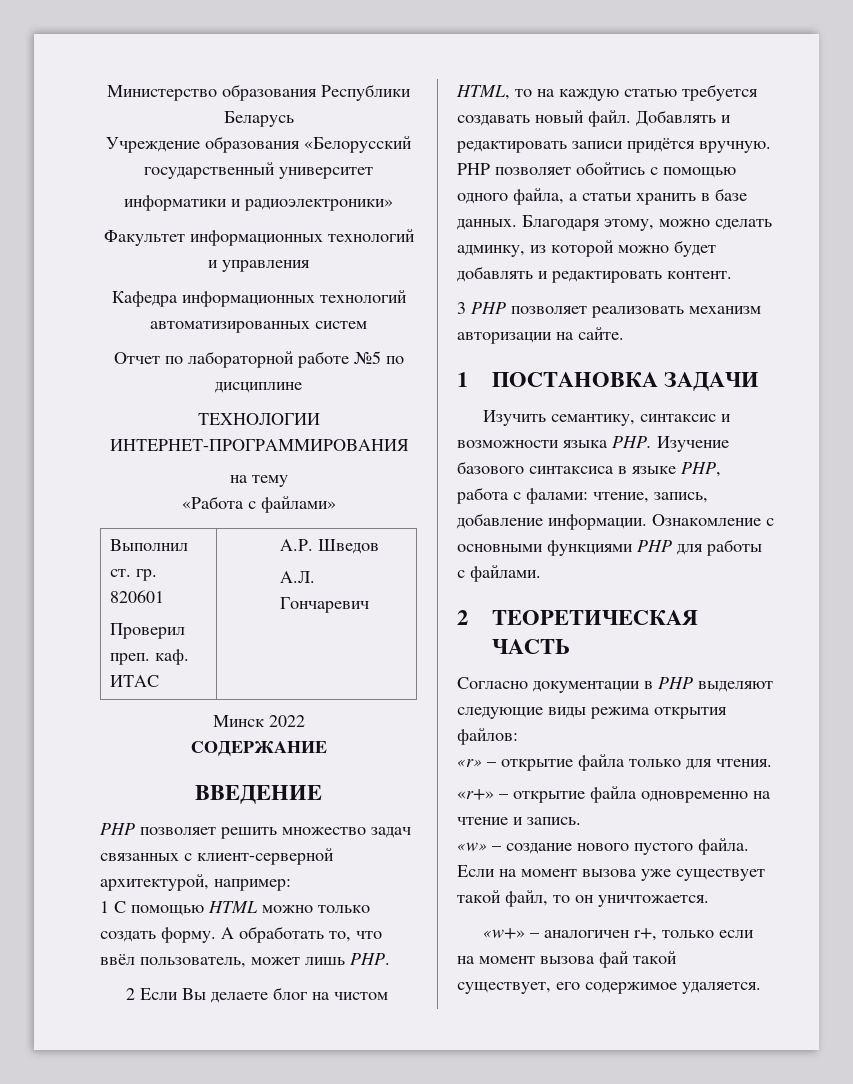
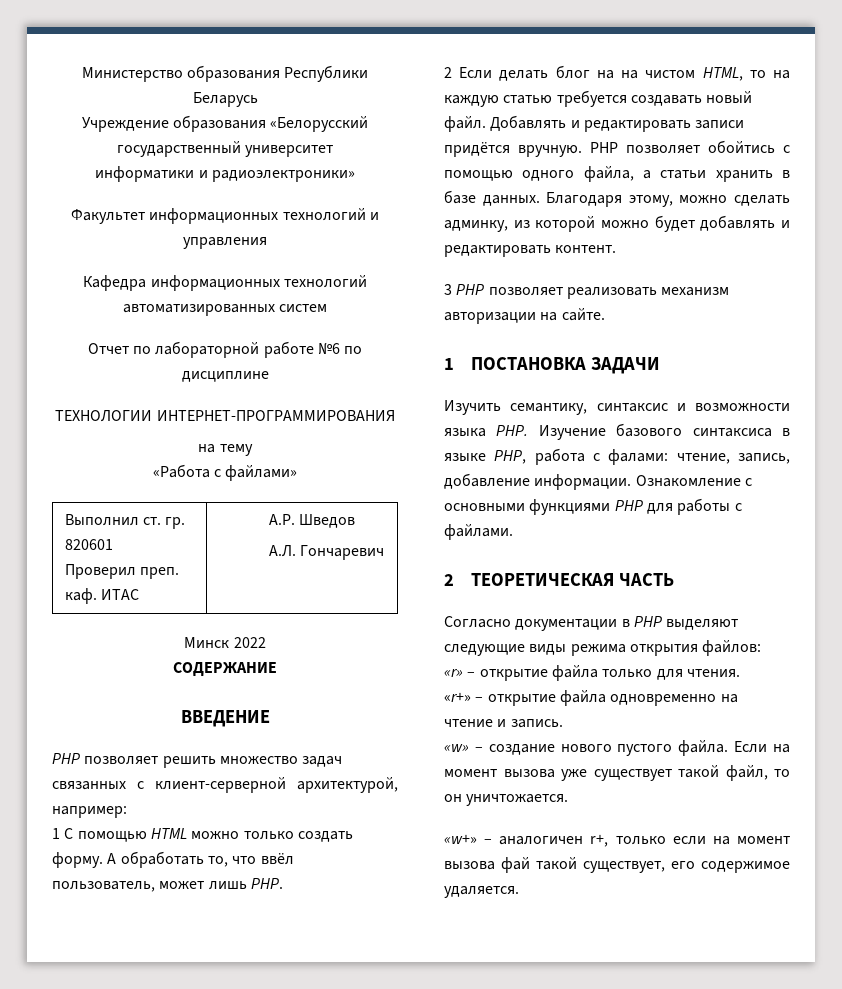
[353,351,381,364] №5 -> [317,343,340,355] №6
[182,988,269,1003] Вы делаете -> [499,70,549,81] делать
(331, 996) none -> [621,70,639,79] на

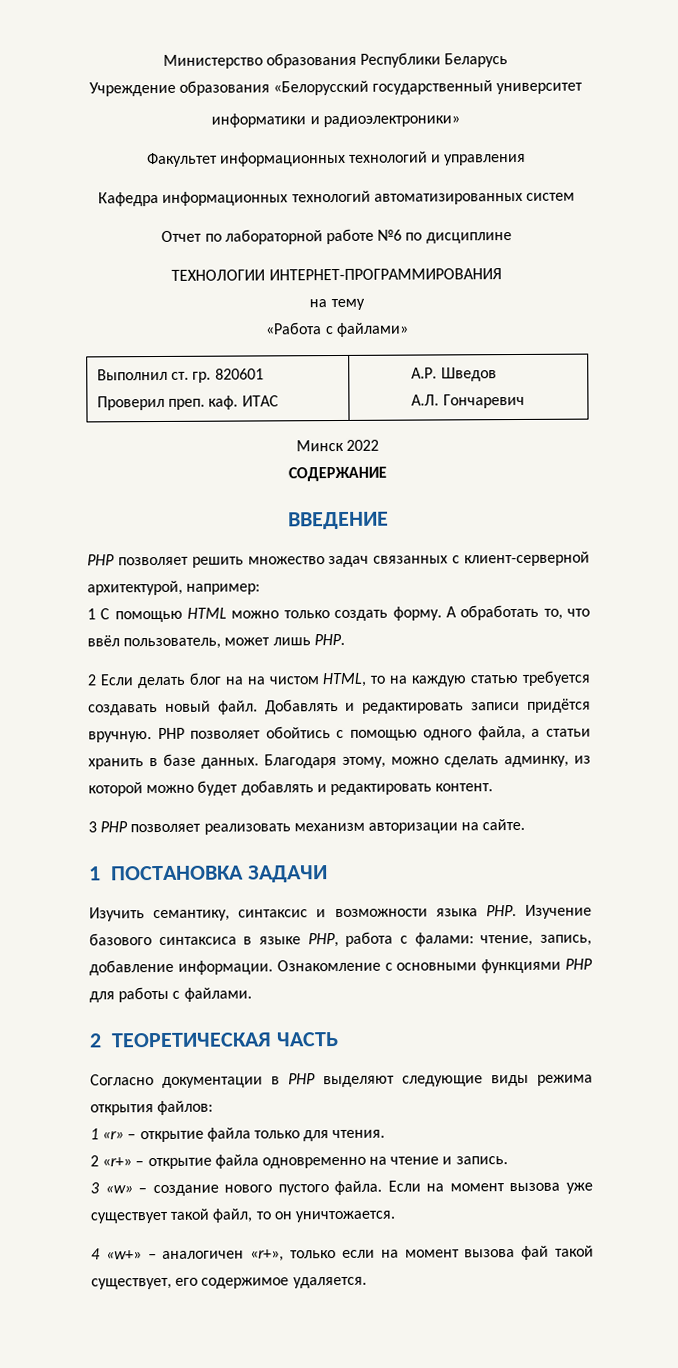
(762, 648) none -> [90,1128,99,1140] 1
(740, 673) none -> [90,1155,99,1167] 2
(563, 723) none -> [90,1182,99,1194] 3
(569, 800) none -> [91,1248,101,1260] 4
[590,834,609,847] r+, -> [250,1249,285,1262] «r+»,

